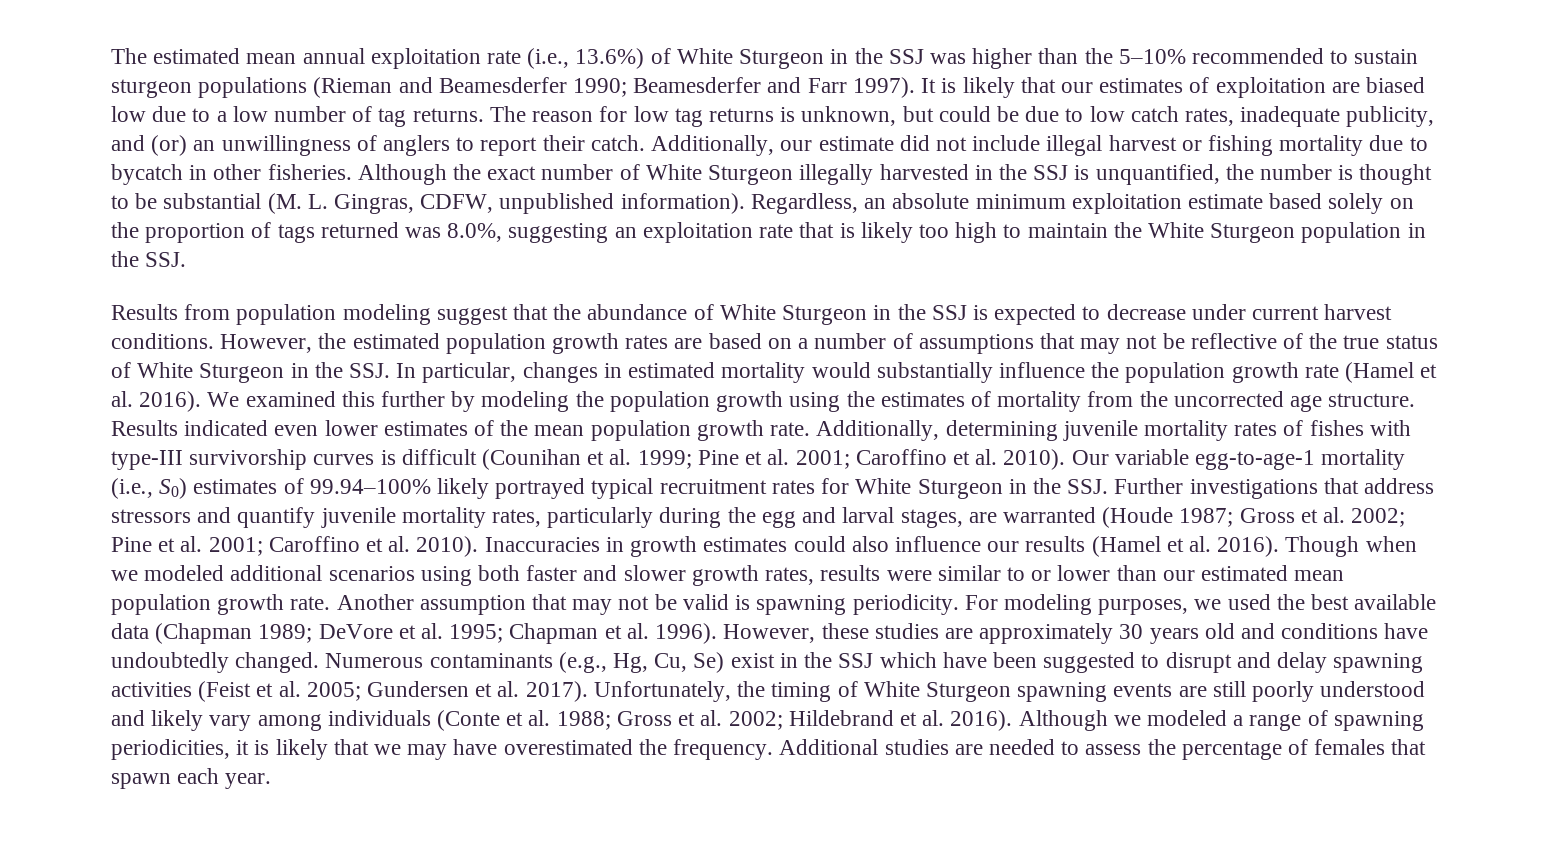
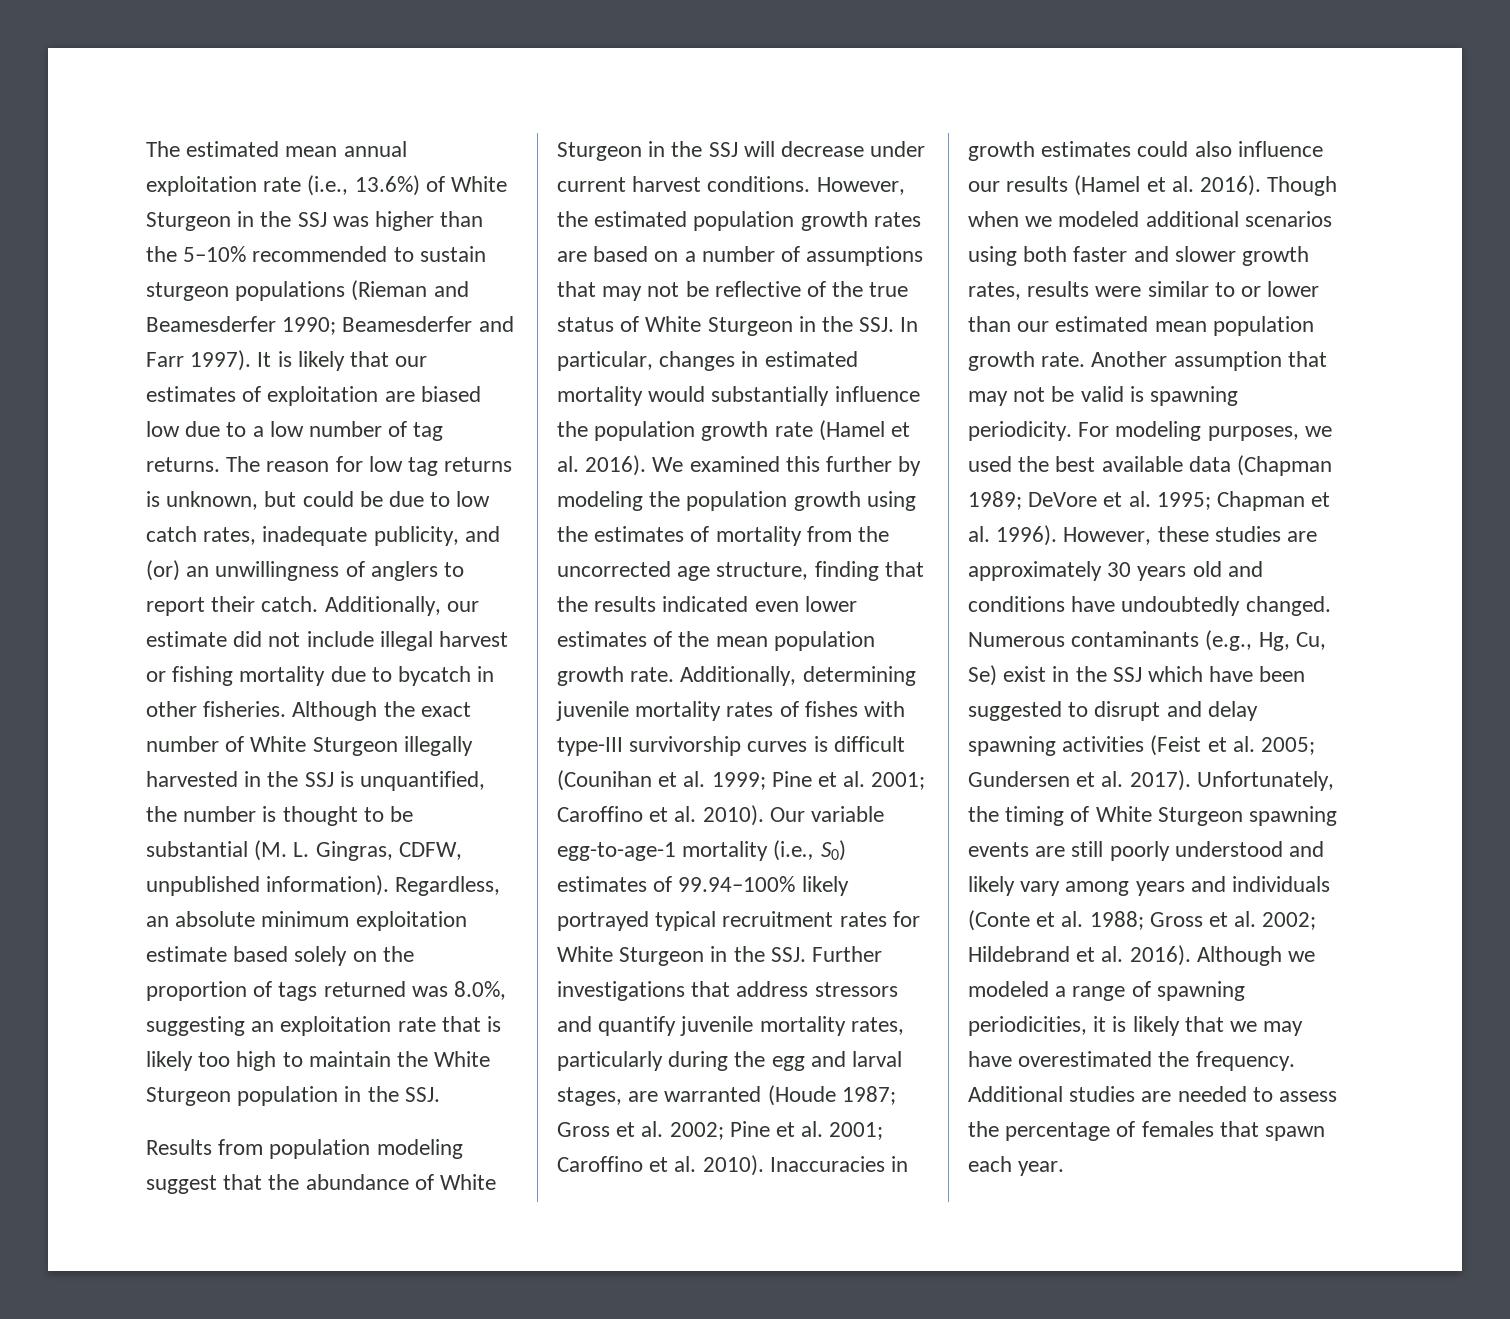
[972,304,1101,325] is expected to -> [743,141,775,157] will
[1328,393,1416,407] [111,420,178,436] structure. Results -> [716,561,924,581] [557,596,657,612] structure, finding that the results
(322, 722) none -> [1135,876,1226,896] years and

